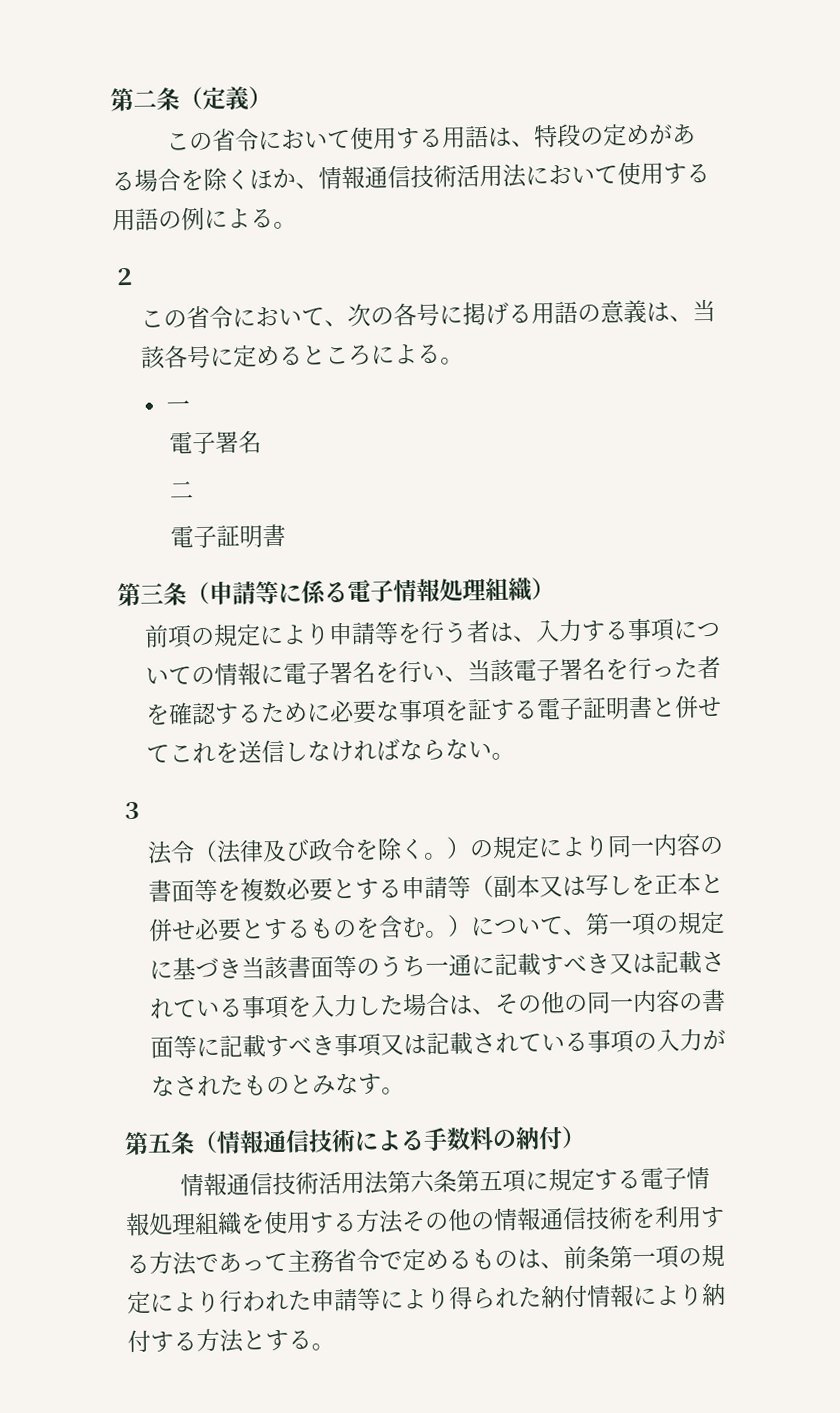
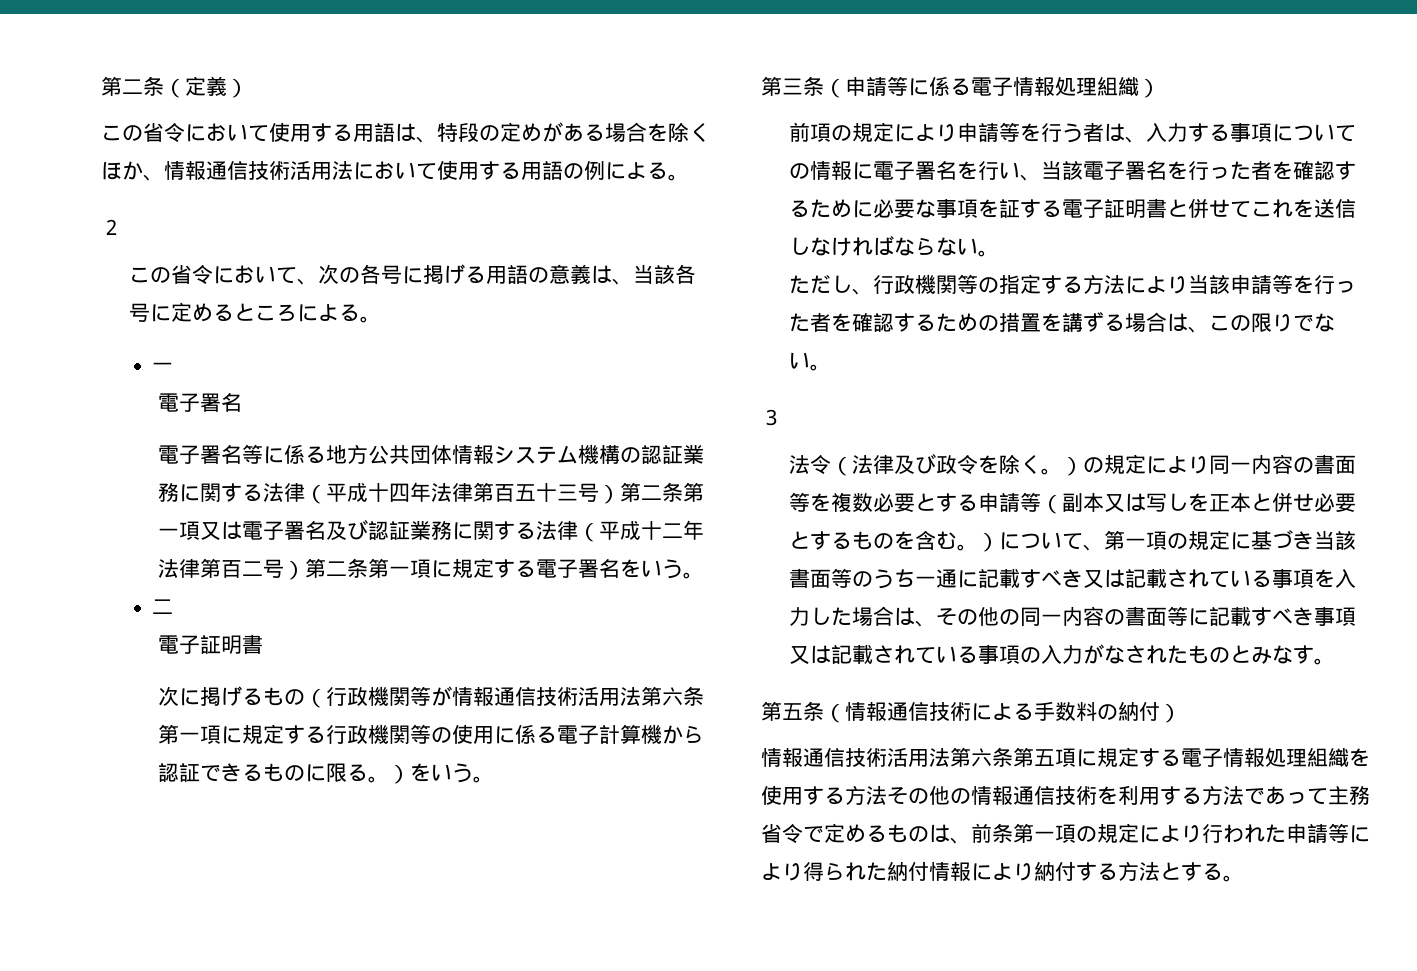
[168,481,194,499] [169,523,286,549] 二 // 電子証明書 -> [157,444,704,464] [157,482,704,504] [157,520,704,542] [157,558,704,580] [152,599,174,614] [157,634,263,654] [157,686,704,708] [157,724,704,744] [157,763,494,784] 電子署名等に係る地方公共団体情報システム機構の認証業務に関する法律（平成十四年法律第百五十三号）第二条第一項又は電子署名及び認証業務に関する法律（平成十二年法律第百二号）第二条第一項に規定する電子署名をいう。 // 二 // 電子証明書 // 次に掲げるもの（行政機関等が情報通信技術活用法第六条第一項に規定する行政機関等の使用に係る電子計算機から認証できるものに限る。）をいう。
(515, 756) none -> [789,274,1357,295] [789,312,1336,333] [789,352,832,371] // ただし、行政機関等の指定する方法により当該申請等を行った者を確認するための措置を講ずる場合は、この限りでない。

